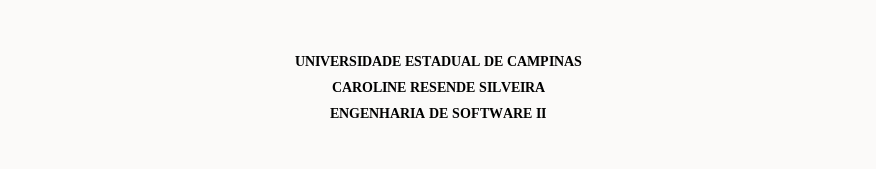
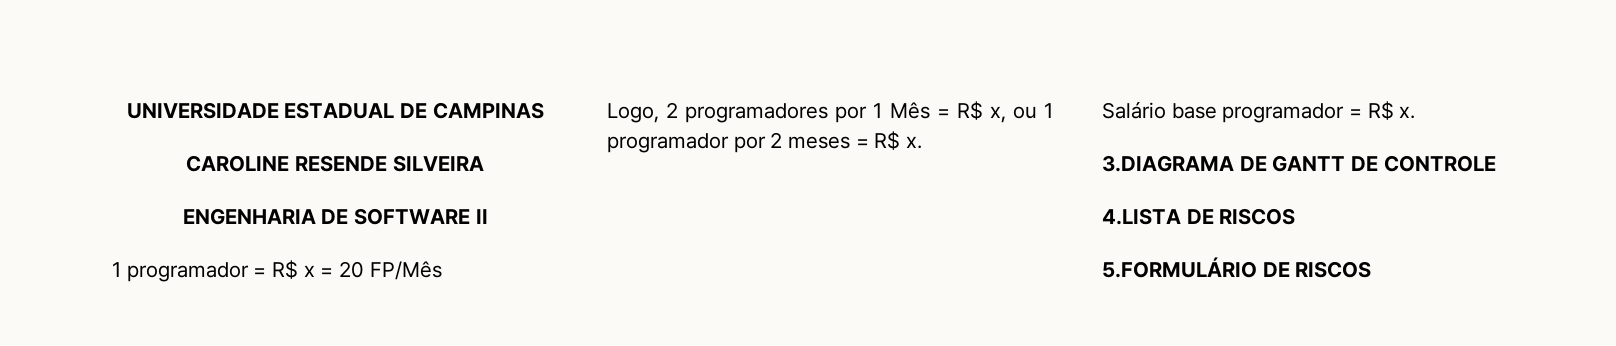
(546, 113) none -> [112,260,442,282] [607,101,1053,123] [607,131,923,153] [1102,101,1416,123] [1102,155,1496,172] [1102,208,1296,225] [1102,257,1372,278] // 1 programador = R$ x = 20 FP/Mês // Logo, 2 programadores por 1 Mês = R$ x, ou 1 programador por 2 meses = R$ x. // Salário base programador = R$ x. // 3.DIAGRAMA DE GANTT DE CONTROLE // 4.LISTA DE RISCOS // 5.FORMULÁRIO DE RISCOS

